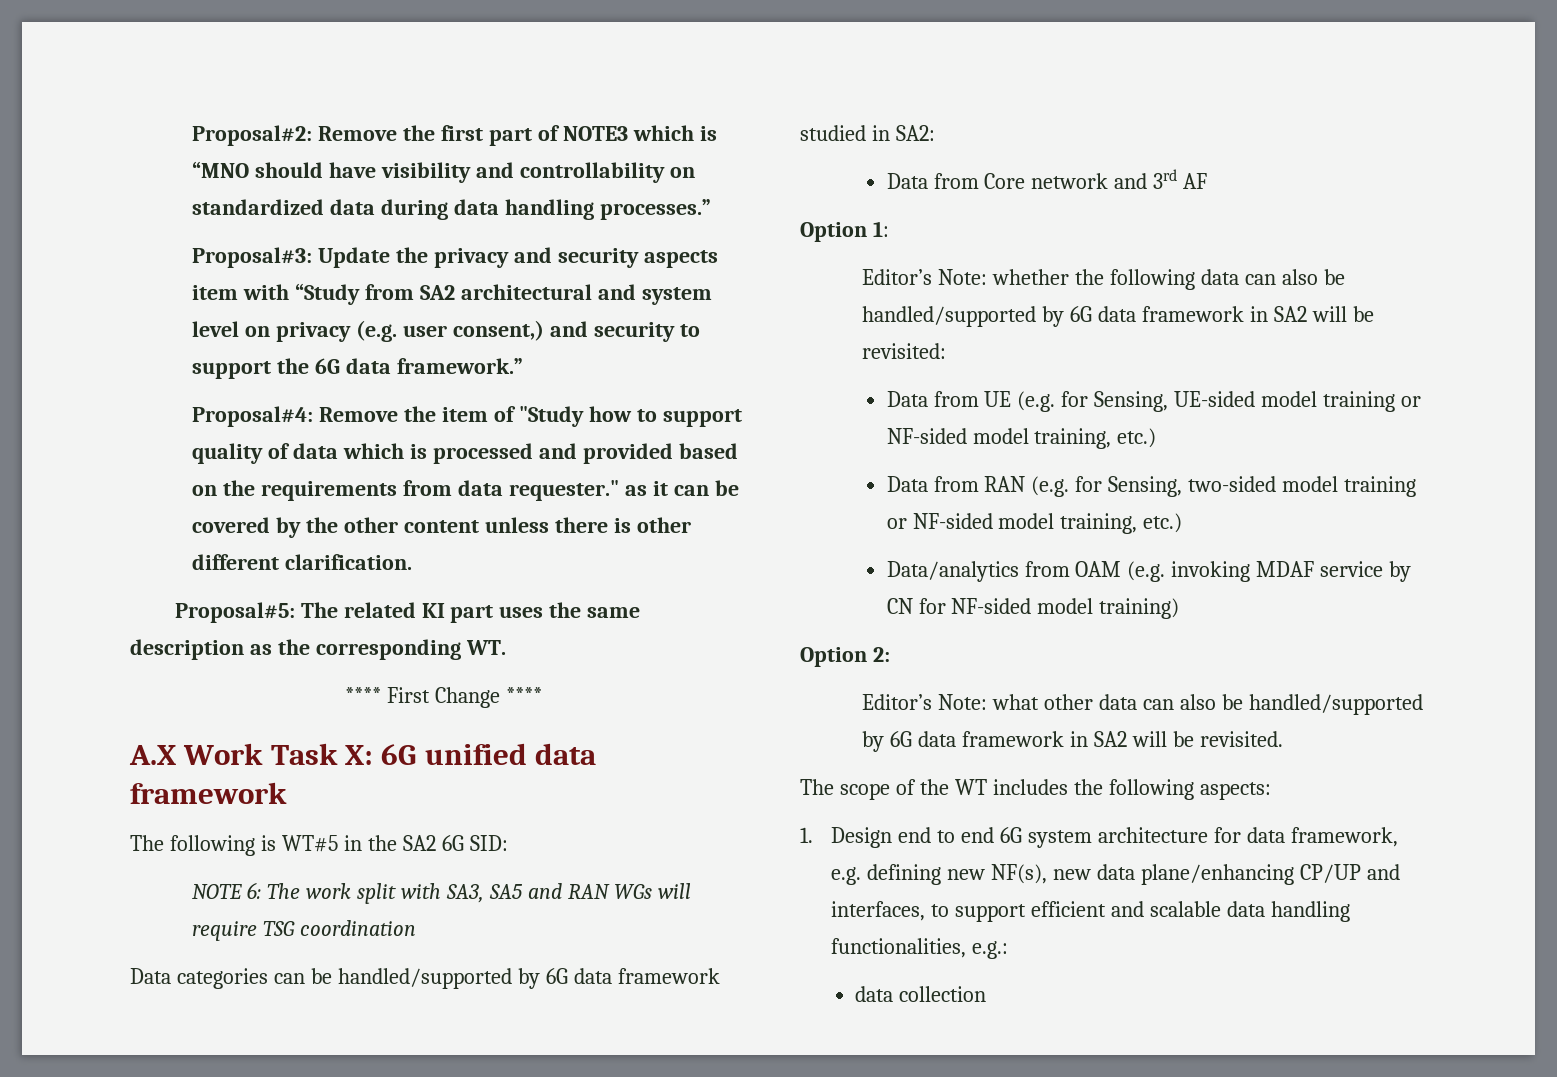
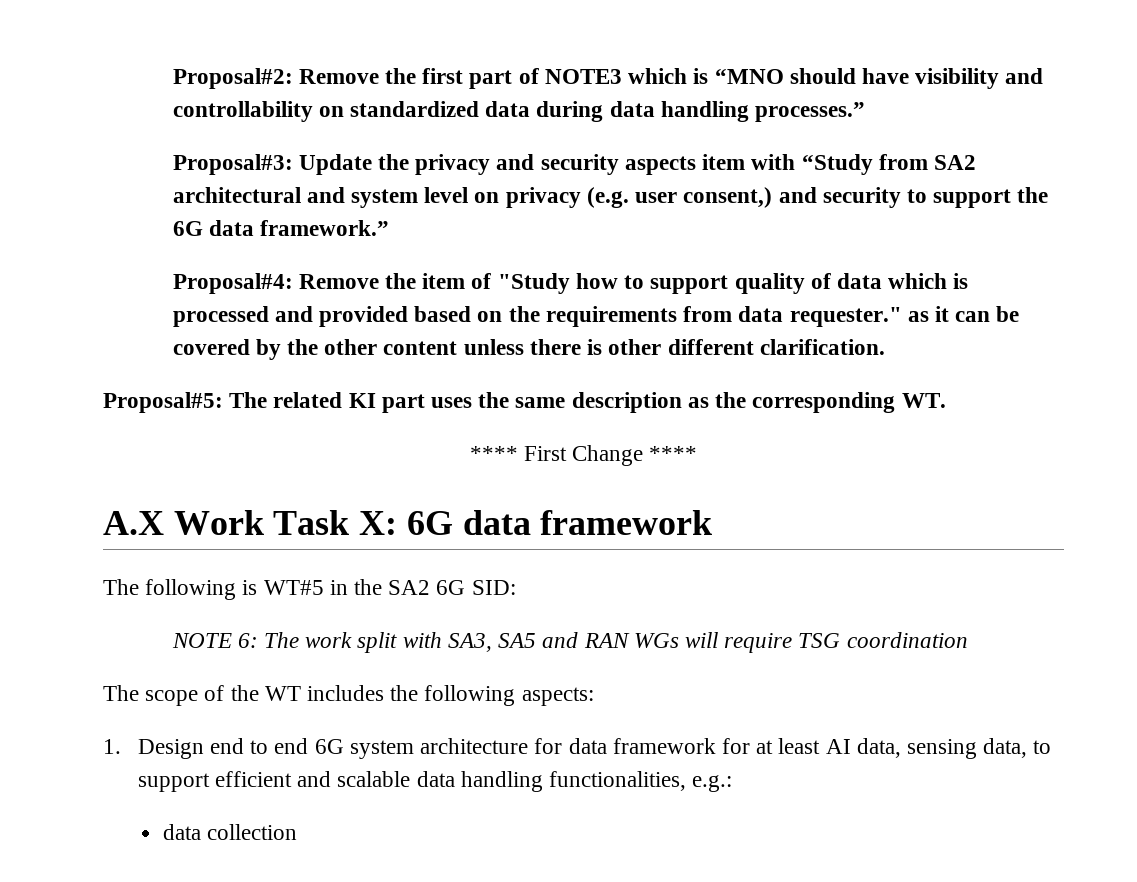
[424,743,527,765] unified -> (453, 523) none
[130,968,720,989] [800,125,935,141] [886,169,1208,189] [800,221,889,242] [862,269,1345,290] [862,306,1374,327] [862,343,947,359] [886,391,1422,412] [886,428,1157,449] [886,476,1417,497] [886,513,1183,534] [886,561,1412,582] [886,598,1180,619] [800,647,890,667] [862,694,1423,715] [862,731,1283,752] // Data categories can be handled/supported by 6G data framework studied in SA2: // Data from Core network and 3rd AF // Option 1: // Editor’s Note: whether the following data can also be handled/supported by 6G data framework in SA2 will be revisited: // Data from UE (e.g. for Sensing, UE-sided model training or NF-sided model training, etc.) // Data from RAN (e.g. for Sensing, two-sided model training or NF-sided model training, etc.) // Data/analytics from OAM (e.g. invoking MDAF service by CN for NF-sided model training) // Option 2: // Editor’s Note: what other data can also be handled/supported by 6G data framework in SA2 will be revisited. -> (968, 640) none
[1290,827,1398,847] [831,864,1400,885] [831,901,926,921] framework, e.g. defining new NF(s), new data plane/enhancing CP/UP and interfaces, -> [612,738,1028,759] framework for at least AI data, sensing data,

